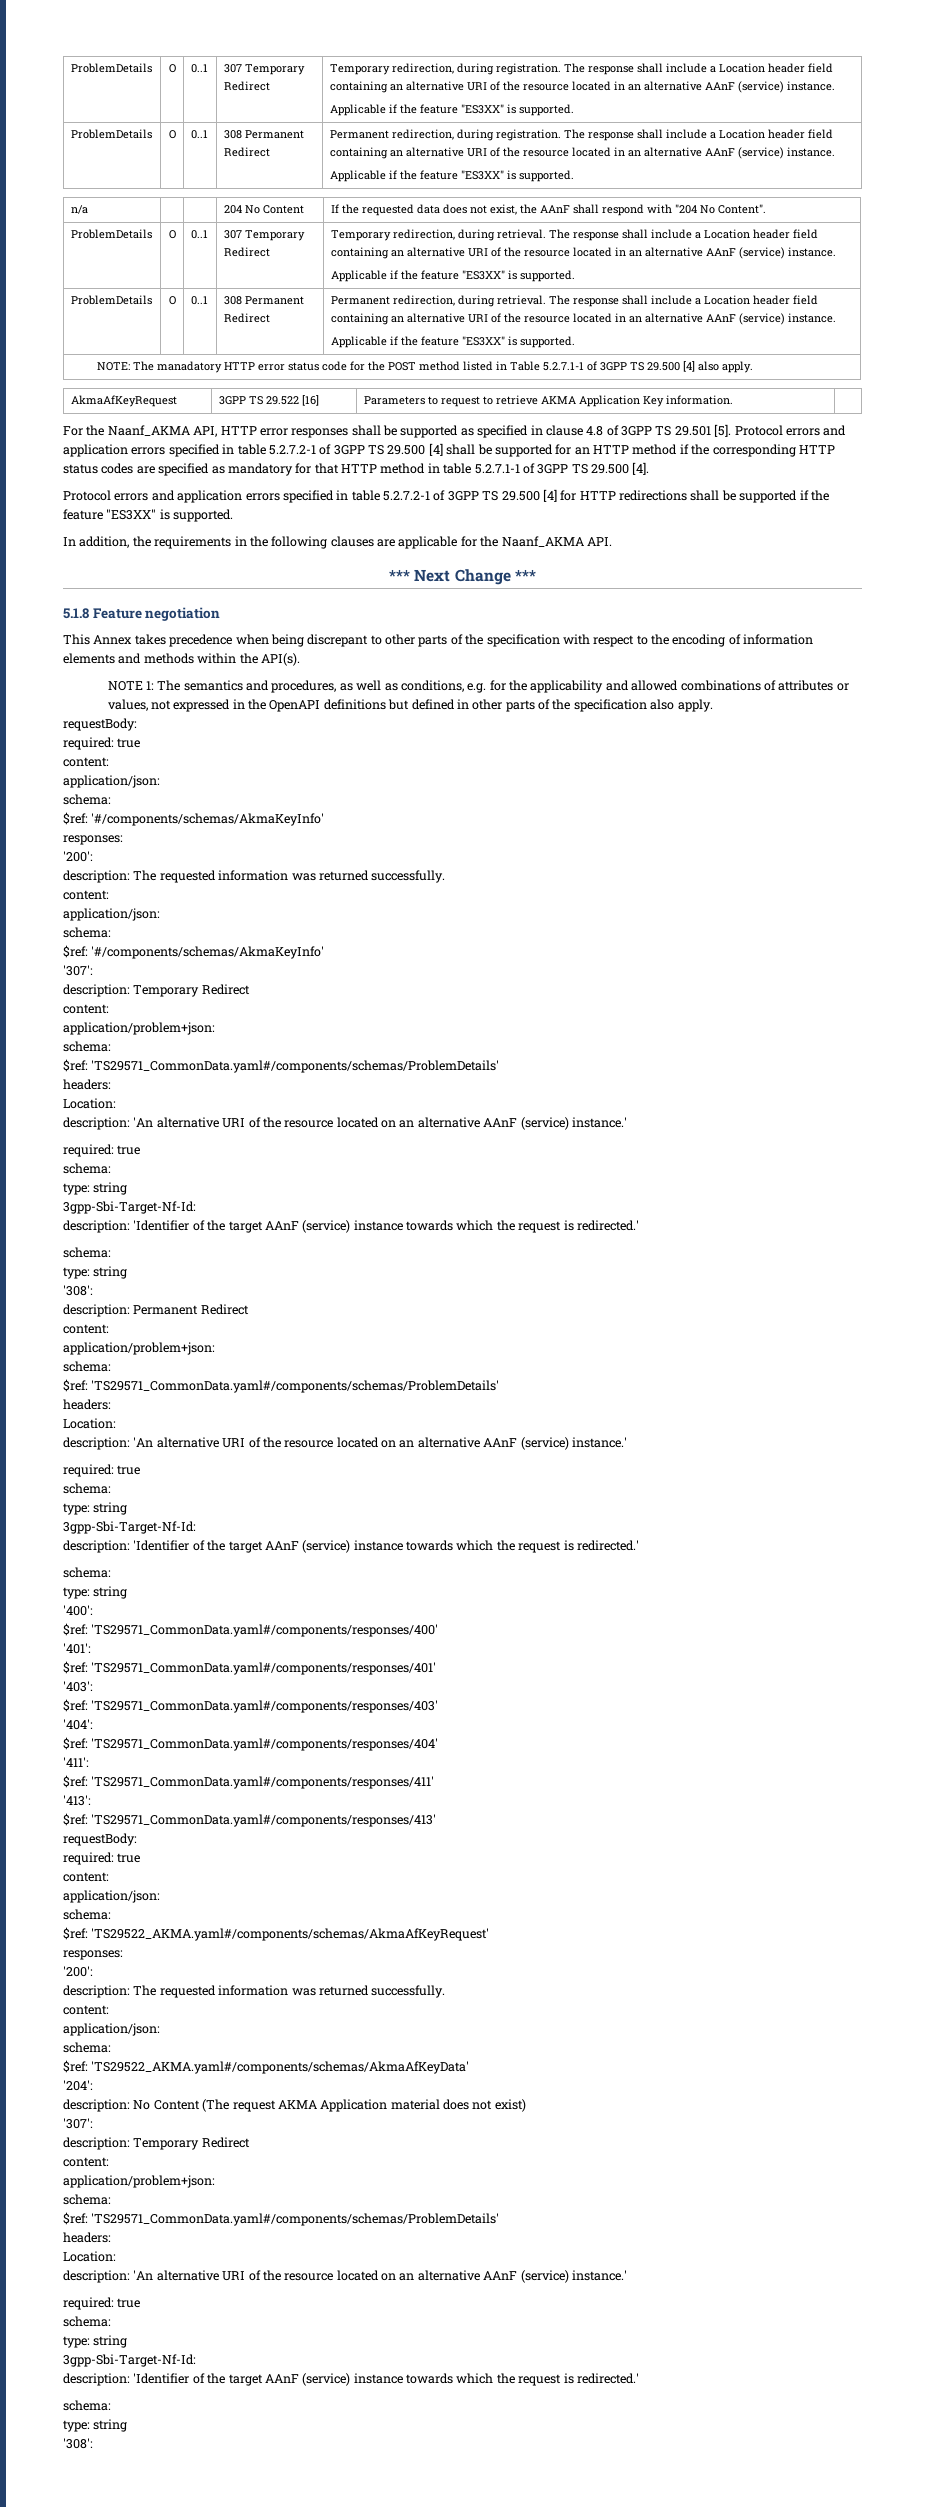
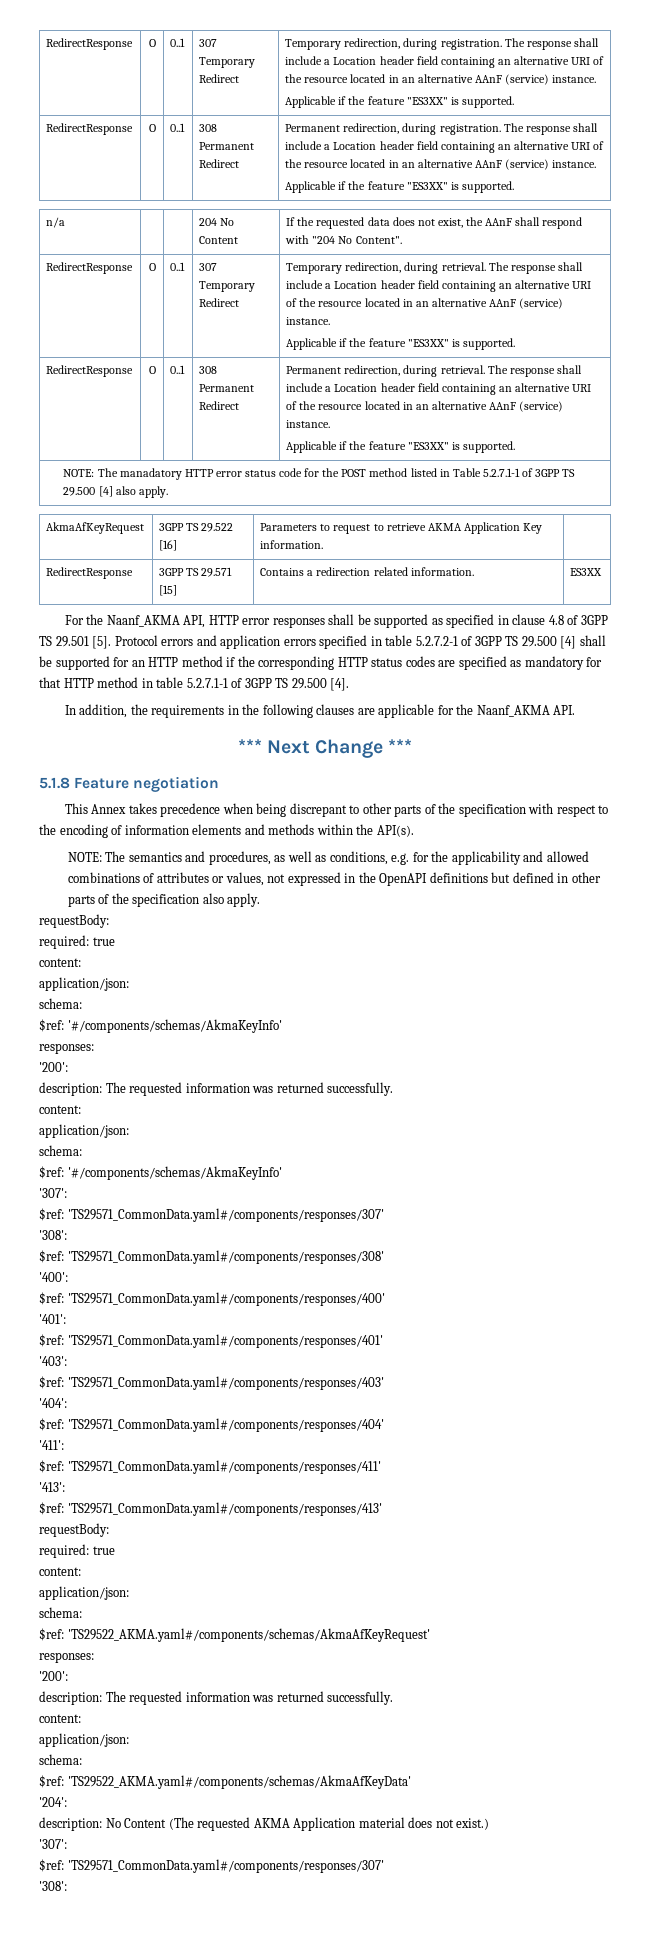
[70,63,152,73] ProblemDetails -> [46,38,134,50] RedirectResponse
[70,129,152,139] ProblemDetails -> [46,123,134,135] RedirectResponse
[70,229,152,239] ProblemDetails -> [46,262,134,274] RedirectResponse
[70,295,152,305] ProblemDetails -> [46,365,134,377] RedirectResponse
(733, 400) none -> [46,567,134,579] [159,567,233,577] [159,585,178,596] [260,567,474,576] [570,568,603,576] // RedirectResponse | 3GPP TS 29.571 [15] | Contains a redirection related information. | ES3XX
[63,489,829,503] [63,509,234,522] // Protocol errors and application errors specified in table 5.2.7.2-1 of 3GPP TS 29.500 [4] for HTTP redirections shall be supported if the feature "ES3XX" is supported. -> (350, 684) none
[107,681,154,691] NOTE 1: -> [67,852,102,862] NOTE:
[63,984,250,997] [63,1004,109,1014] [63,1022,215,1035] [63,1041,111,1052] [63,1059,500,1073] [63,1079,111,1090] [63,1098,116,1109] [63,1117,627,1130] [63,1144,141,1157] [63,1163,111,1174] [63,1182,128,1195] [63,1201,196,1214] [63,1220,639,1233] [63,1247,111,1258] [63,1266,128,1279] [63,1285,93,1296] [63,1304,249,1317] [63,1324,109,1334] [63,1342,215,1355] [63,1361,111,1372] [63,1379,500,1393] [63,1399,111,1410] [63,1418,116,1429] [63,1437,627,1450] [63,1464,141,1477] [63,1483,111,1494] [63,1502,128,1515] [63,1521,196,1534] [63,1540,639,1553] [63,1567,111,1578] [63,1586,128,1599] description: Temporary Redirect // content: // application/problem+json: // schema: // $ref: 'TS29571_CommonData.yaml#/components/schemas/ProblemDetails' // headers: // Location: // description: 'An alternative URI of the resource located on an alternative AAnF (service) instance.' // required: true // schema: // type: string // 3gpp-Sbi-Target-Nf-Id: // description: 'Identifier of the target AAnF (service) instance towards which the request is redirected.' // schema: // type: string // '308': // description: Permanent Redirect // content: // application/problem+json: // schema: // $ref: 'TS29571_CommonData.yaml#/components/schemas/ProblemDetails' // headers: // Location: // description: 'An alternative URI of the resource located on an alternative AAnF (service) instance.' // required: true // schema: // type: string // 3gpp-Sbi-Target-Nf-Id: // description: 'Identifier of the target AAnF (service) instance towards which the request is redirected.' // schema: // type: string -> [39,1208,384,1222] [39,1230,67,1240] [39,1250,384,1264] $ref: 'TS29571_CommonData.yaml#/components/responses/307' // '308': // $ref: 'TS29571_CommonData.yaml#/components/responses/308'
[232,2100,276,2112] request -> [197,1817,251,1831] requested
[494,2099,526,2112] [63,2118,93,2129] [63,2137,250,2150] [63,2157,109,2167] [63,2175,215,2188] [63,2194,111,2205] [63,2212,500,2226] [63,2232,111,2243] [63,2251,116,2262] [63,2270,627,2283] [63,2297,141,2310] [63,2316,111,2327] [63,2335,128,2348] [63,2354,196,2367] [63,2373,639,2386] [63,2400,111,2411] [63,2419,128,2432] exist) // '307': // description: Temporary Redirect // content: // application/problem+json: // schema: // $ref: 'TS29571_CommonData.yaml#/components/schemas/ProblemDetails' // headers: // Location: // description: 'An alternative URI of the resource located on an alternative AAnF (service) instance.' // required: true // schema: // type: string // 3gpp-Sbi-Target-Nf-Id: // description: 'Identifier of the target AAnF (service) instance towards which the request is redirected.' // schema: // type: string -> [456,1818,490,1830] [39,1839,67,1849] [39,1859,384,1873] exist.) // '307': // $ref: 'TS29571_CommonData.yaml#/components/responses/307'

